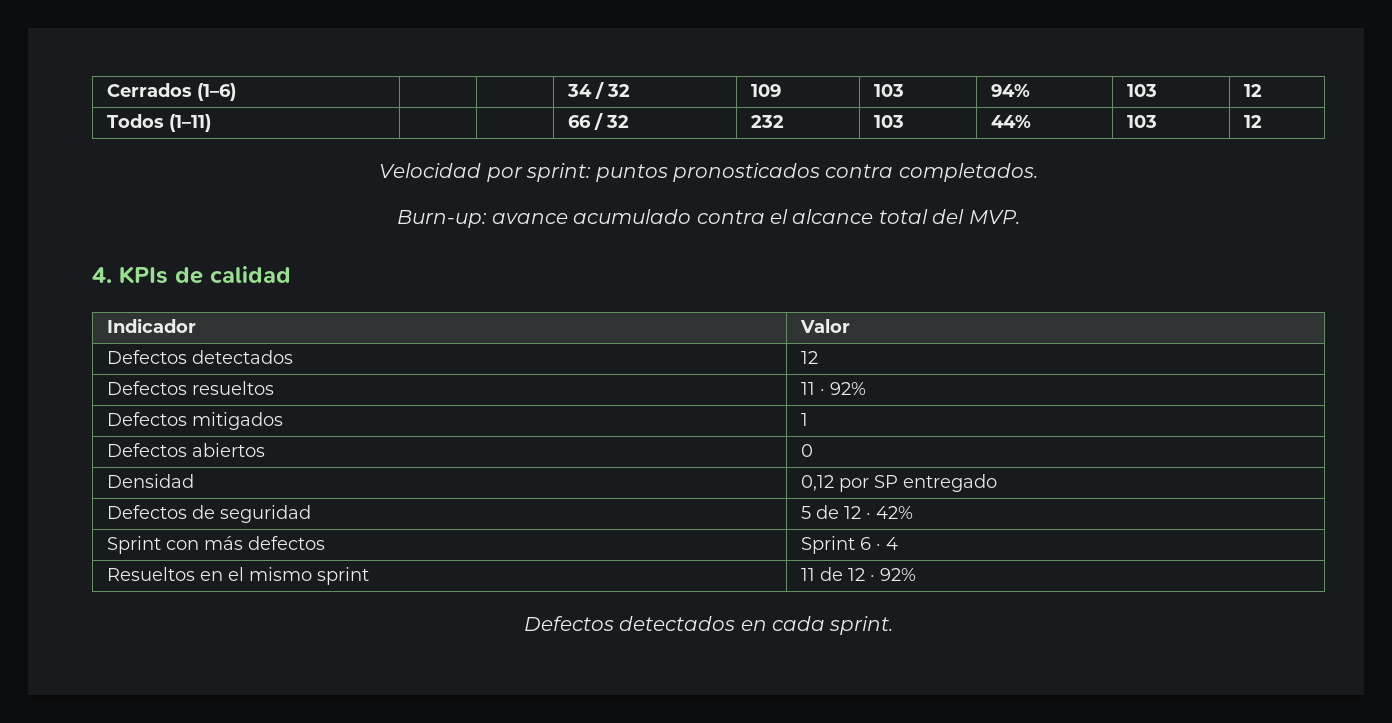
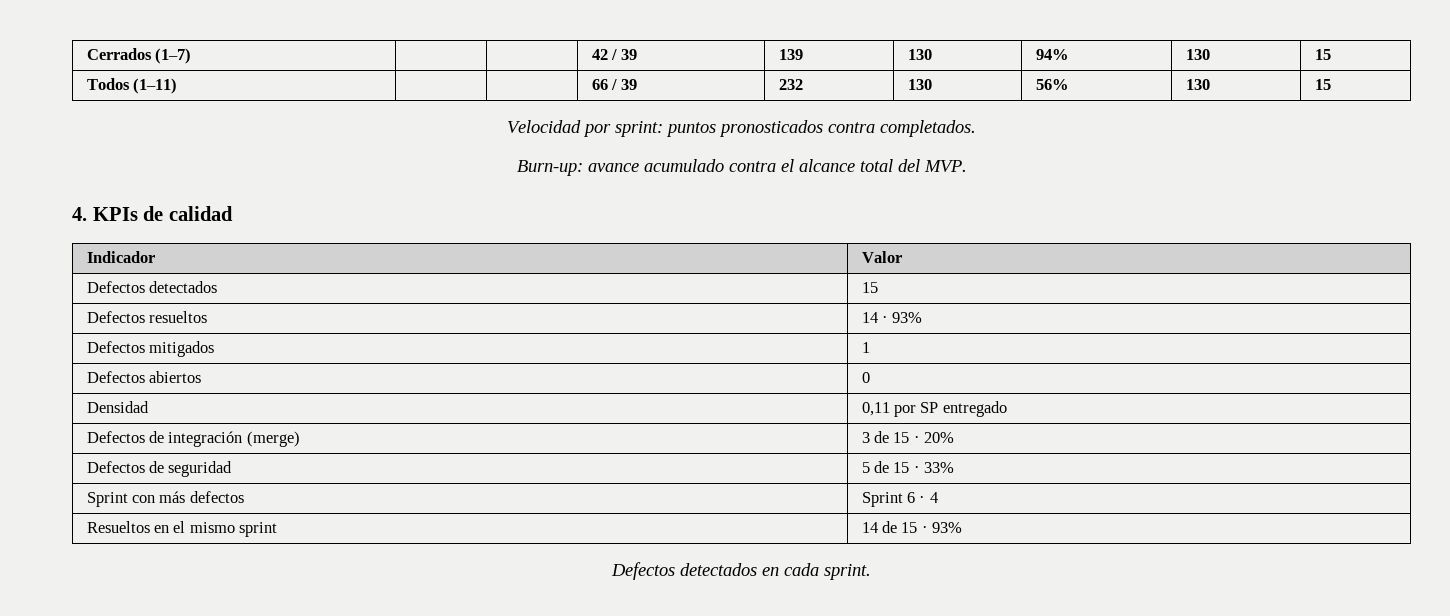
[197,83,237,101] [567,82,631,99] [751,84,782,97] [874,84,905,97] (1–6) | | | 34 / 32 | 109 | 103 -> [154,48,191,64] [591,49,638,60] [778,49,803,60] [907,49,932,60] (1–7) | | | 42 / 39 | 139 | 130
[1127,84,1158,97] [1244,84,1263,97] 103 | 12 -> [1185,49,1210,60] [1314,49,1331,60] 130 | 15
[606,115,630,128] 32 -> [621,79,638,90] 39
[874,115,905,128] [991,115,1032,128] [1127,115,1158,128] [1244,115,1263,128] 103 | 44% | 103 | 12 -> [907,79,932,90] [1035,79,1069,90] [1185,79,1210,90] [1314,79,1331,90] 130 | 56% | 130 | 15
[801,351,819,364] 12 -> [861,282,878,293] 15
[801,382,867,395] 11 · 92% -> [861,312,923,323] 14 · 93%
[801,475,835,491] 0,12 -> [861,402,890,416] 0,11
(998, 483) none -> [86,431,300,447] [861,431,955,443] // Defectos de integración (merge) | 3 de 15 · 20%
[844,506,914,519] 12 · 42% -> [893,462,955,473] 15 · 33%
[801,567,917,581] 11 de 12 · 92% -> [861,521,963,533] 14 de 15 · 93%

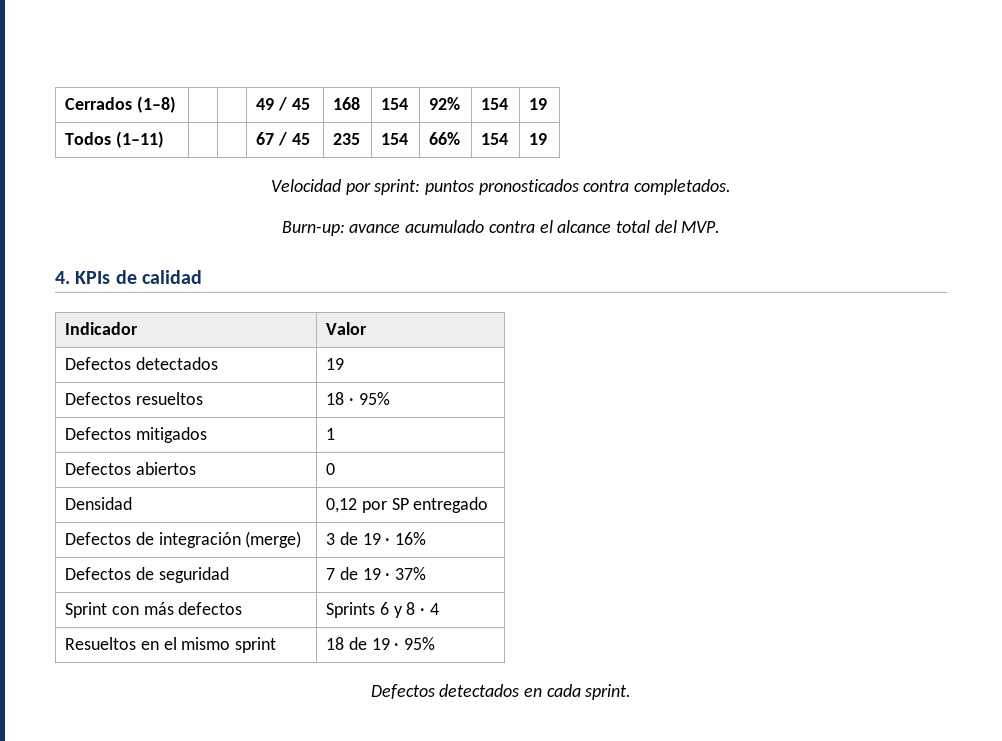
[154,48,191,64] [591,49,638,60] [778,49,803,60] [907,49,932,60] [1035,49,1069,60] [1185,49,1210,60] [1314,49,1331,60] [86,78,177,94] [591,79,638,90] [778,79,803,90] [907,79,932,90] [1035,79,1069,90] [1185,79,1210,90] [1314,79,1331,90] (1–7) | | | 42 / 39 | 139 | 130 | 94% | 130 | 15 // Todos (1–11) | | | 66 / 39 | 232 | 130 | 56% | 130 | 15 -> [136,96,176,113] [256,97,310,111] [333,97,361,110] [381,98,409,110] [429,97,461,110] [481,98,509,110] [529,98,548,110] [65,131,164,148] [256,132,310,146] [333,133,361,145] [381,133,409,145] [429,132,461,145] [481,133,509,145] [529,133,548,145] (1–8) | | | 49 / 45 | 168 | 154 | 92% | 154 | 19 // Todos (1–11) | | | 67 / 45 | 235 | 154 | 66% | 154 | 19
[861,282,878,293] 15 -> [326,358,345,370] 19
[861,312,923,323] 14 · 93% -> [326,392,390,405] 18 · 95%
[861,402,890,416] 0,11 -> [326,498,358,513] 0,12
[893,432,955,443] 15 · 20% -> [362,532,426,545] 19 · 16%
[861,461,955,473] 5 de 15 · 33% -> [326,567,426,580] 7 de 19 · 37%
[861,492,915,507] Sprint 6 -> [326,602,416,618] Sprints 6 y 8
[861,521,963,533] 14 de 15 · 93% -> [326,637,435,650] 18 de 19 · 95%

